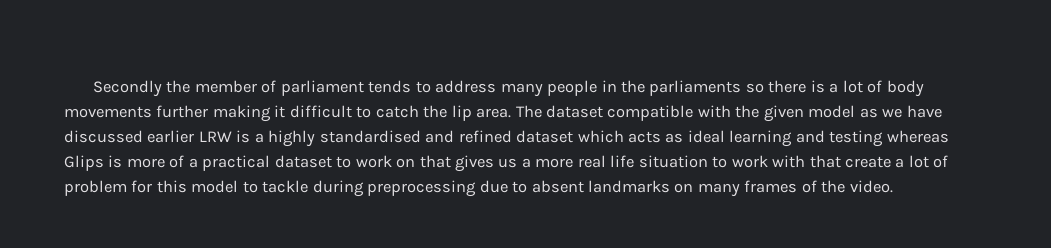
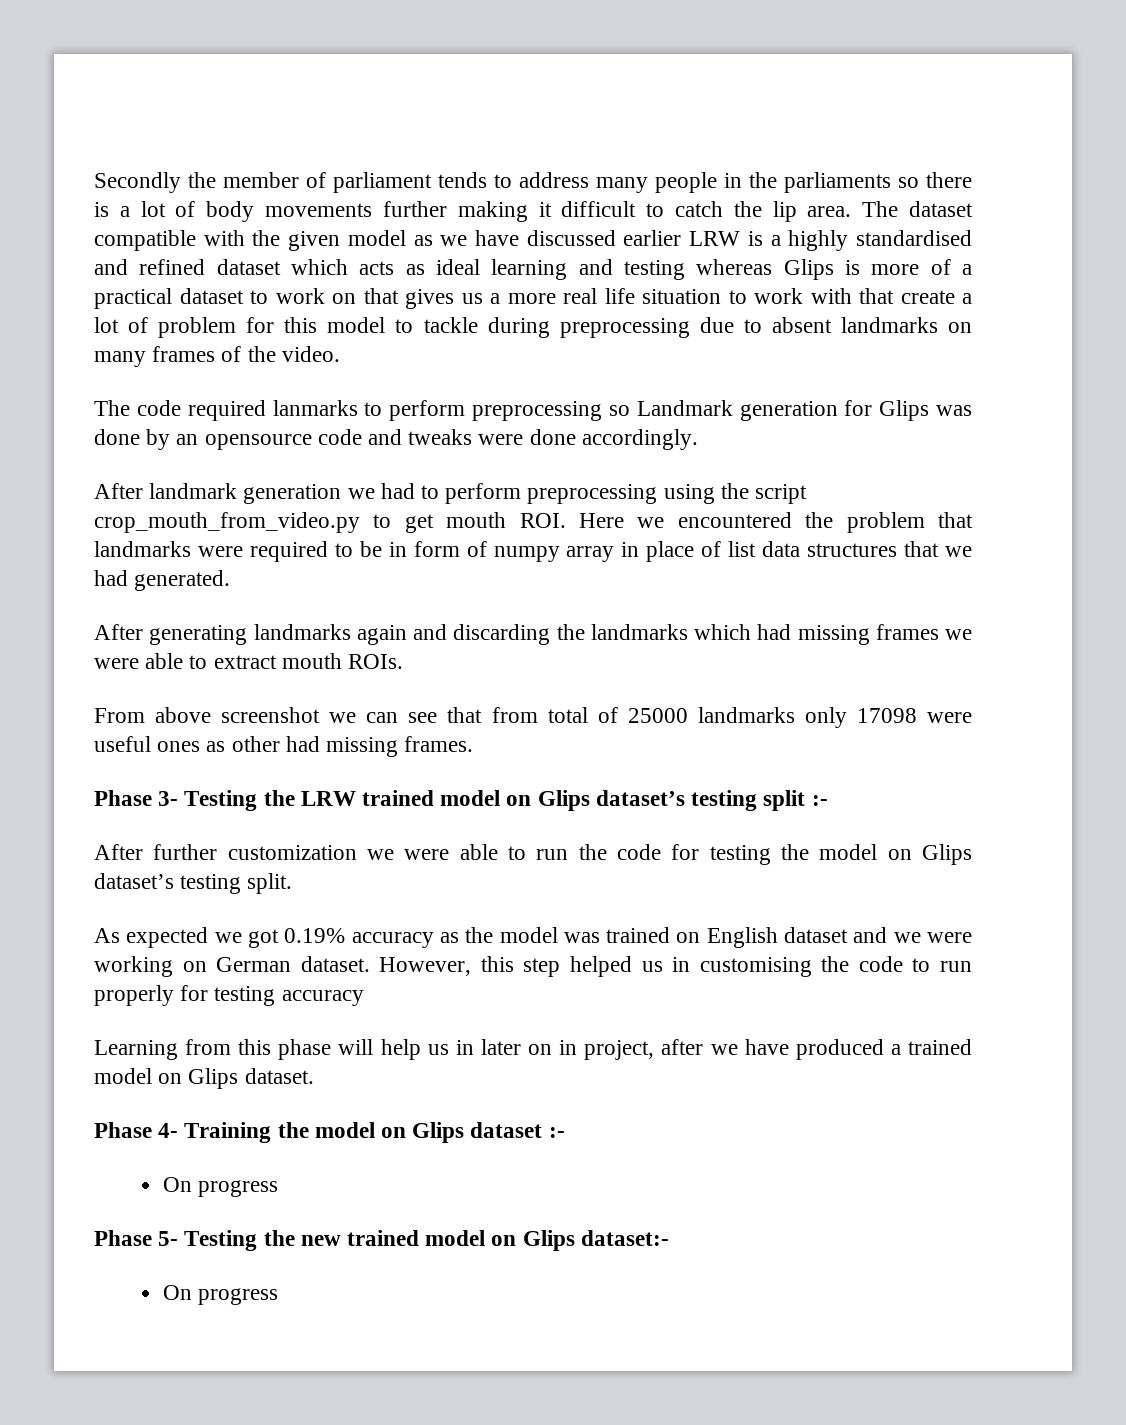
(893, 186) none -> [94,400,973,421] [94,429,698,450] [94,483,808,504] [94,512,973,533] [94,541,973,562] [94,570,231,591] [94,624,972,645] [94,653,404,669] [94,707,972,728] [94,736,474,757] [94,790,828,811] [94,844,973,865] [94,873,293,894] [94,927,972,948] [94,956,972,977] [94,985,364,1006] [94,1039,973,1060] [94,1068,314,1089] [94,1122,565,1143] [162,1177,279,1197] [94,1230,669,1251] [162,1285,279,1305] // The code required lanmarks to perform preprocessing so Landmark generation for Glips was done by an opensource code and tweaks were done accordingly. // After landmark generation we had to perform preprocessing using the script crop_mouth_from_video.py to get mouth ROI. Here we encountered the problem that landmarks were required to be in form of numpy array in place of list data structures that we had generated. // After generating landmarks again and discarding the landmarks which had missing frames we were able to extract mouth ROIs. // From above screenshot we can see that from total of 25000 landmarks only 17098 were useful ones as other had missing frames. // Phase 3- Testing the LRW trained model on Glips dataset’s testing split :- // After further customization we were able to run the code for testing the model on Glips dataset’s testing split. // As expected we got 0.19% accuracy as the model was trained on English dataset and we were working on German dataset. However, this step helped us in customising the code to run properly for testing accuracy // Learning from this phase will help us in later on in project, after we have produced a trained model on Glips dataset. // Phase 4- Training the model on Glips dataset :- // On progress // Phase 5- Testing the new trained model on Glips dataset:- // On progress

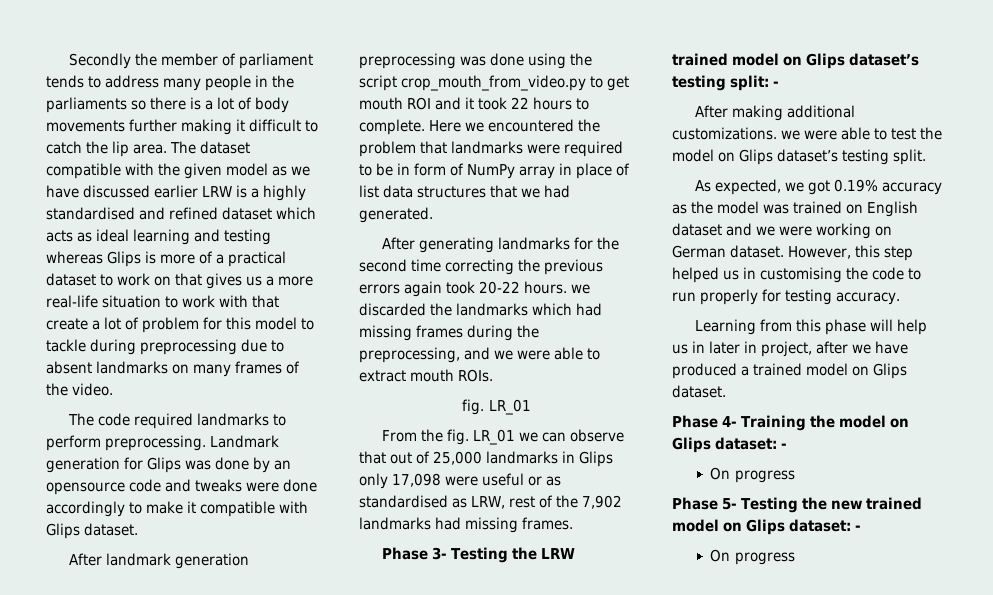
[563,288,635,304] real life -> [46,295,98,308] real-life
[272,400,630,421] lanmarks to perform preprocessing so -> [197,413,287,426] [46,435,207,451] landmarks to perform preprocessing.
[581,429,698,450] [94,483,658,504] accordingly. // After landmark generation we had to perform preprocessing -> [46,501,309,517] [46,523,139,539] [68,553,250,569] [359,53,525,69] accordingly to make it compatible with Glips dataset. // After landmark generation preprocessing was done
[519,513,566,528] ROI. -> [407,97,590,110] [359,119,425,135] ROI and it took 22 hours to complete.
[493,546,560,562] numpy -> [467,164,516,179] NumPy
[356,624,551,645] again and discarding -> [574,237,620,250] [359,259,604,275] [359,281,591,297] [359,303,426,316] for the second time correcting the previous errors again took 20-22 hours. we discarded
(939, 632) none -> [467,325,540,341] [359,347,491,363] during the preprocessing, and
(404, 661) none -> [462,399,531,415] // fig. LR_01
[155,707,972,728] [94,736,280,752] above screenshot we can see that from total of 25000 landmarks only 17098 were useful ones as other -> [420,429,625,445] [359,451,614,467] [359,473,562,489] [359,495,623,509] [359,517,431,530] the fig. LR_01 we can observe that out of 25,000 landmarks in Glips only 17,098 were useful or as standardised as LRW, rest of the 7,902 landmarks
[763,790,828,811] [94,844,771,865] split :- // After further customization we were able to run the code for testing -> [730,75,780,91] [694,105,856,121] [672,127,917,140] split: - // After making additional customizations. we were able to test
[126,927,209,948] expected -> [714,179,781,195] expected,
[281,990,364,1006] accuracy -> [836,292,901,305] accuracy.
[528,1044,553,1055] on -> (741, 347) none
[470,1122,565,1138] dataset :- -> [715,437,788,450] dataset: -
[580,1230,669,1246] dataset:- -> [789,519,862,532] dataset: -

